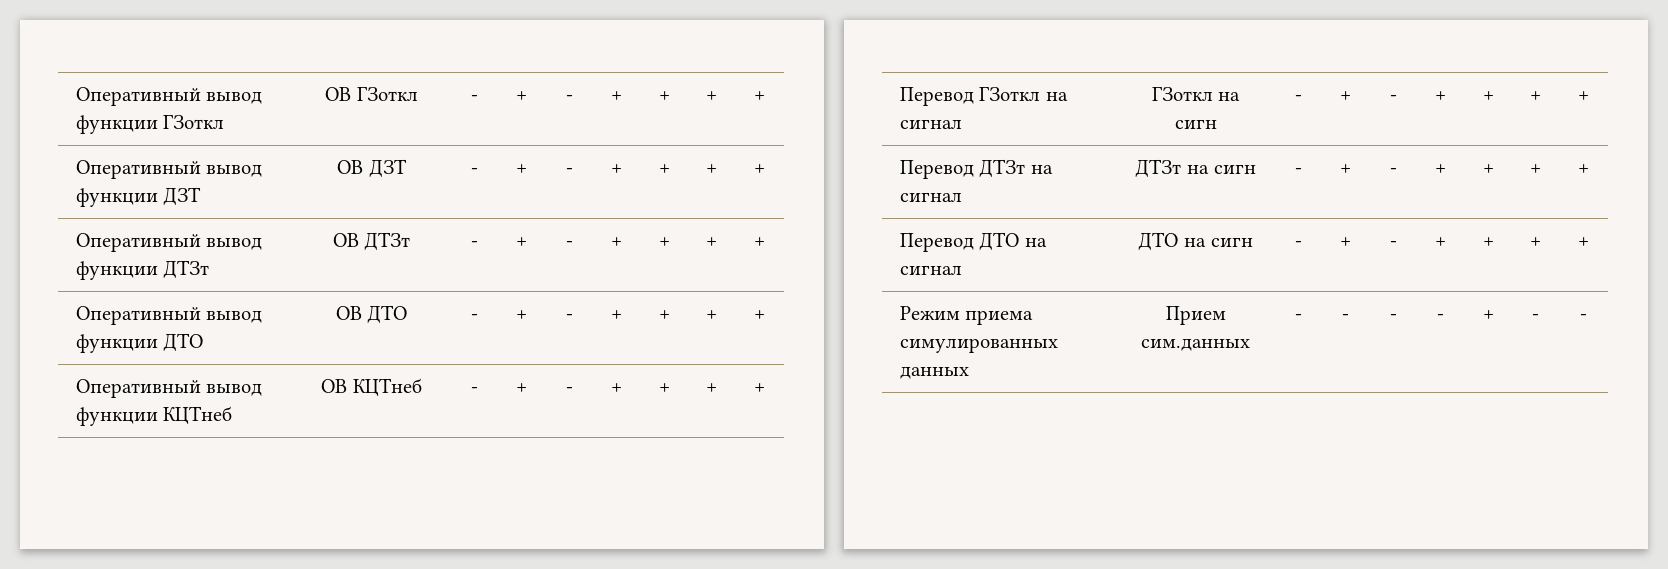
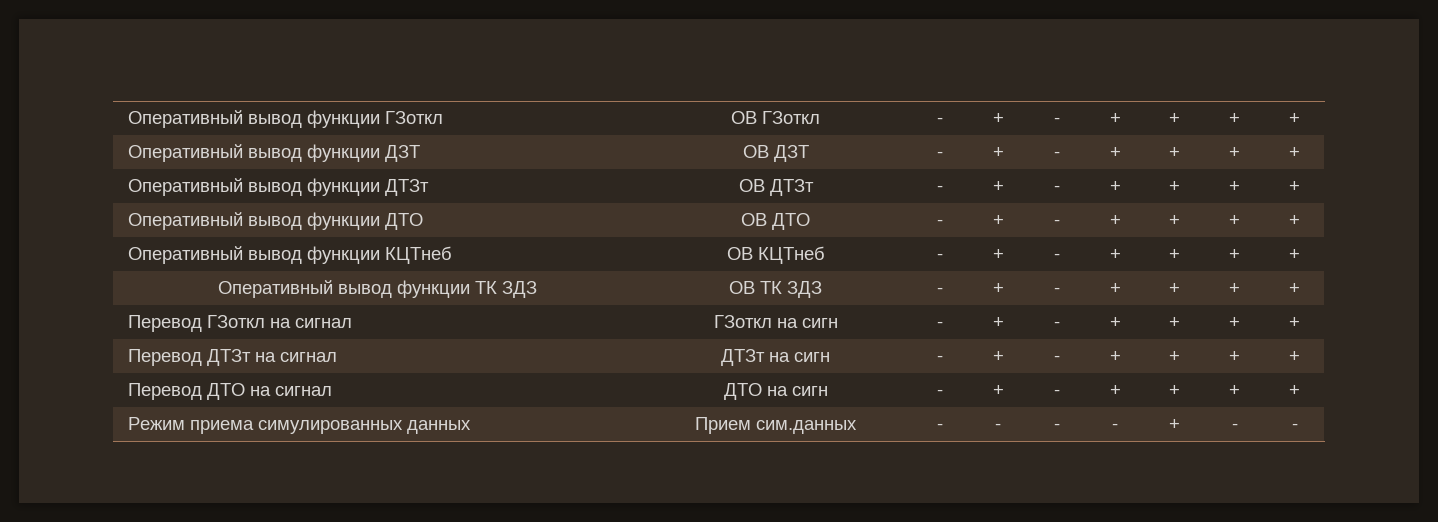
(765, 388) none -> [217,280,537,298] [729,281,822,298] [936,287,943,294] [992,283,1004,294] [1053,287,1060,294] [1109,283,1121,294] [1169,283,1180,294] [1229,283,1240,294] [1289,283,1300,294] // Оперативный вывод функции ТК ЗДЗ | ОВ ТК ЗДЗ | - | + | - | + | + | + | +

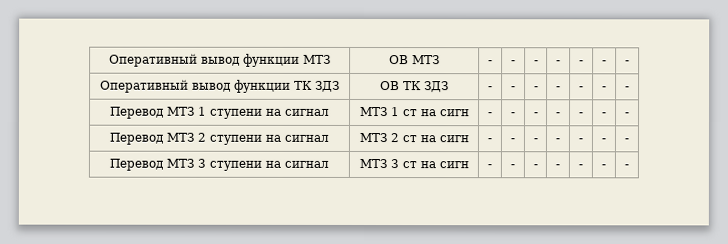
[128,110,444,128] [731,111,820,124] [936,117,943,124] [992,113,1004,124] [1053,117,1060,124] [1109,113,1121,124] [1169,113,1180,124] [1229,113,1240,124] [1289,113,1300,124] [128,144,421,162] [742,145,809,162] [936,151,943,158] [992,147,1004,158] [1053,151,1060,158] [1109,147,1121,158] [1169,147,1180,158] [1229,147,1240,158] [1289,147,1300,158] [128,178,430,196] [738,179,814,196] [936,185,943,192] [992,181,1004,192] [1053,185,1060,192] [1109,181,1121,192] [1169,181,1180,192] [1229,181,1240,192] [1289,181,1300,192] [128,212,424,230] [741,213,810,230] [936,219,943,226] [992,215,1004,226] [1053,219,1060,226] [1109,215,1121,226] [1169,215,1180,226] [1229,215,1240,226] [1289,215,1300,226] [128,246,453,264] [726,246,825,264] [936,253,943,260] [992,249,1004,260] [1053,253,1060,260] [1109,249,1121,260] [1169,249,1180,260] [1229,249,1240,260] [1289,249,1300,260] Оперативный вывод функции ГЗоткл | ОВ ГЗоткл | - | + | - | + | + | + | + // Оперативный вывод функции ДЗТ | ОВ ДЗТ | - | + | - | + | + | + | + // Оперативный вывод функции ДТЗт | ОВ ДТЗт | - | + | - | + | + | + | + // Оперативный вывод функции ДТО | ОВ ДТО | - | + | - | + | + | + | + // Оперативный вывод функции КЦТнеб | ОВ КЦТнеб | - | + | - | + | + | + | + -> [109,53,331,67] [389,55,440,65] [488,60,493,65] [511,60,516,65] [533,60,539,65] [556,60,561,65] [579,60,584,65] [602,60,607,65] [625,60,630,65] Оперативный вывод функции МТЗ | ОВ МТЗ | - | - | - | - | - | - | -
[992,283,1004,294] [1053,287,1060,294] [1109,283,1121,294] [1169,283,1180,294] [1229,283,1240,294] [1289,283,1300,294] [128,315,353,332] [713,315,838,328] [936,321,943,328] [992,317,1004,328] [1053,321,1060,328] [1109,317,1121,328] [1169,317,1180,328] [1229,317,1240,328] [1289,317,1300,328] [128,349,338,366] [721,349,830,366] [936,355,943,362] [992,351,1004,362] [1053,355,1060,362] [1109,351,1121,362] [1169,351,1180,362] [1229,351,1240,362] [1289,351,1300,362] [128,383,333,400] [723,383,828,400] [936,389,943,396] [992,385,1004,396] [1053,389,1060,396] [1109,385,1121,396] [1169,385,1180,396] [1229,385,1240,396] [1289,385,1300,396] [128,417,472,434] [695,417,857,434] [936,423,943,430] [995,423,1001,430] [1053,423,1060,430] [1112,423,1118,430] [1169,419,1180,430] | + | - | + | + | + | + // Перевод ГЗоткл на сигнал | ГЗоткл на сигн | - | + | - | + | + | + | + // Перевод ДТЗт на сигнал | ДТЗт на сигн | - | + | - | + | + | + | + // Перевод ДТО на сигнал | ДТО на сигн | - | + | - | + | + | + | + // Режим приема симулированных данных | Прием сим.данных | - | - | - | - | + -> [511,86,516,91] [533,86,539,91] [556,86,561,91] [579,86,584,91] [602,86,607,91] [625,86,630,91] [110,106,330,119] [359,106,470,117] [488,112,493,117] [511,112,516,117] [533,112,539,117] [556,112,561,117] [579,112,584,117] [602,112,607,117] [625,112,630,117] [109,132,329,145] [358,132,469,143] [487,138,492,143] [510,138,515,143] [532,138,538,143] [555,138,560,143] [578,138,583,143] [601,138,606,143] [624,138,629,143] [109,158,329,171] [358,158,469,169] [487,164,492,169] [510,164,515,169] [532,164,538,169] [555,164,560,169] [578,164,583,169] | - | - | - | - | - | - // Перевод МТЗ 1 ступени на сигнал | МТЗ 1 ст на сигн | - | - | - | - | - | - | - // Перевод МТЗ 2 ступени на сигнал | МТЗ 2 ст на сигн | - | - | - | - | - | - | - // Перевод МТЗ 3 ступени на сигнал | МТЗ 3 ст на сигн | - | - | - | - | -

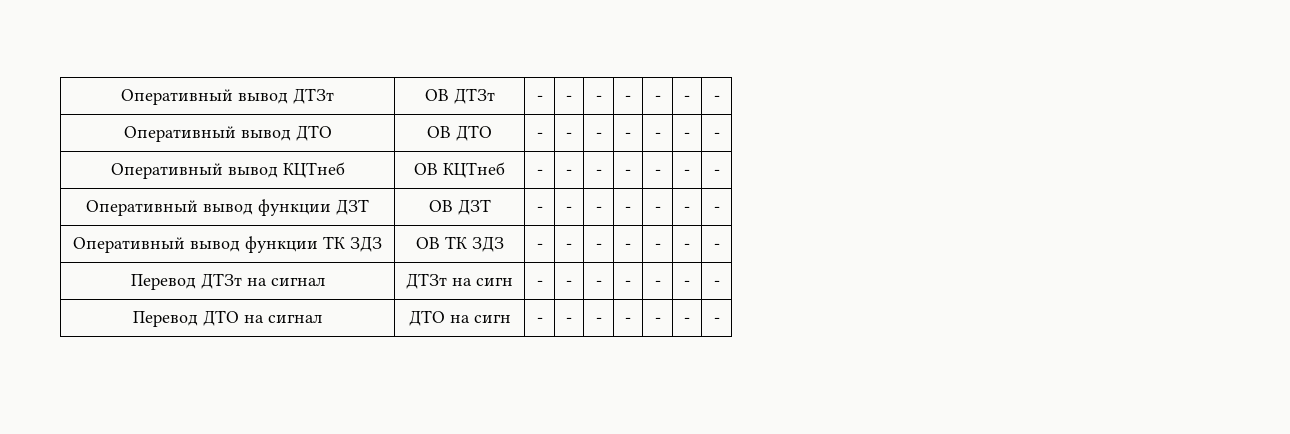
[109,53,331,67] [389,55,440,65] Оперативный вывод функции МТЗ | ОВ МТЗ -> [121,88,334,105] [424,88,495,104] [536,95,543,101] [566,95,572,101] [595,95,602,101] [625,95,631,101] [654,95,661,101] [684,95,690,101] [713,95,720,101] [123,125,332,142] [427,125,492,141] [536,132,543,138] [566,132,572,138] [595,132,602,138] [625,132,631,138] [654,132,661,138] [684,132,690,138] [713,132,720,138] [110,162,345,179] [414,162,505,178] [536,169,543,175] [566,169,572,175] [595,169,602,175] [625,169,631,175] [654,169,661,175] [684,169,690,175] [713,169,720,175] [86,199,369,216] [428,199,491,215] Оперативный вывод ДТЗт | ОВ ДТЗт | - | - | - | - | - | - | - // Оперативный вывод ДТО | ОВ ДТО | - | - | - | - | - | - | - // Оперативный вывод КЦТнеб | ОВ КЦТнеб | - | - | - | - | - | - | - // Оперативный вывод функции ДЗТ | ОВ ДЗТ
[167,106,330,119] [359,106,418,117] МТЗ 1 ступени на сигнал | МТЗ 1 ст -> [200,273,325,289] [406,273,447,289] ДТЗт на сигнал | ДТЗт
[166,132,329,145] [358,132,469,143] [487,138,492,143] [510,138,515,143] [532,138,538,143] [555,138,560,143] [578,138,583,143] [601,138,606,143] [624,138,629,143] [109,158,329,171] [358,158,469,169] [487,164,492,169] [510,164,515,169] [532,164,538,169] [555,164,560,169] [578,164,583,169] [601,164,606,169] [624,164,629,169] МТЗ 2 ступени на сигнал | МТЗ 2 ст на сигн | - | - | - | - | - | - | - // Перевод МТЗ 3 ступени на сигнал | МТЗ 3 ст на сигн | - | - | - | - | - | - | - -> [203,310,322,326] [408,310,511,326] [536,317,543,323] [566,317,572,323] [595,317,602,323] [625,317,631,323] [654,317,661,323] [684,317,690,323] [713,317,720,323] ДТО на сигнал | ДТО на сигн | - | - | - | - | - | - | -

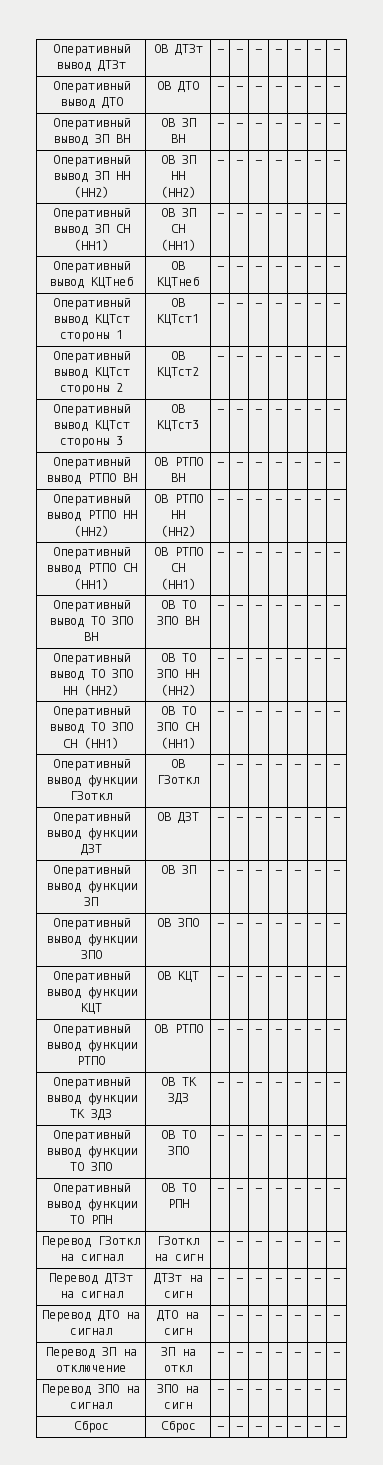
(720, 135) none -> [52,118,130,130] [52,134,130,146] [160,118,196,127] [171,134,185,143] [216,123,224,127] [235,123,243,127] [255,123,262,127] [274,123,282,127] [294,123,301,127] [313,123,321,127] [333,123,340,127] [52,155,130,167] [52,171,130,183] [73,186,109,198] [160,155,196,164] [171,171,185,180] [160,186,196,198] [216,160,224,164] [235,160,243,164] [255,160,262,164] [274,160,282,164] [294,160,301,164] [313,160,321,164] [333,160,340,164] [52,208,130,220] [52,224,130,236] [73,239,109,251] [160,208,196,217] [171,224,185,233] [160,239,196,251] [216,213,224,217] [235,213,243,217] [255,213,262,217] [274,213,282,217] [294,213,301,217] [313,213,321,217] [333,213,340,217] // Оперативный вывод ЗП ВН | ОВ ЗП ВН | - | - | - | - | - | - | - // Оперативный вывод ЗП НН (НН2) | ОВ ЗП НН (НН2) | - | - | - | - | - | - | - // Оперативный вывод ЗП СН (НН1) | ОВ ЗП СН (НН1) | - | - | - | - | - | - | -
(720, 172) none -> [52,298,130,310] [52,314,130,326] [59,330,123,342] [171,298,185,307] [157,314,199,326] [216,303,224,307] [235,303,243,307] [255,303,262,307] [274,303,282,307] [294,303,301,307] [313,303,321,307] [333,303,340,307] [52,351,130,363] [52,367,130,379] [59,383,123,395] [171,351,185,360] [157,367,199,379] [216,356,224,360] [235,356,243,360] [255,356,262,360] [274,356,282,360] [294,356,301,360] [313,356,321,360] [333,356,340,360] [52,404,130,416] [52,420,130,432] [59,436,123,448] [171,404,185,413] [157,420,199,432] [216,409,224,413] [235,409,243,413] [255,409,262,413] [274,409,282,413] [294,409,301,413] [313,409,321,413] [333,409,340,413] [52,457,130,469] [45,473,137,485] [153,457,203,466] [171,473,185,482] [216,462,224,466] [235,462,243,466] [255,462,262,466] [274,462,282,466] [294,462,301,466] [313,462,321,466] [333,462,340,466] [52,494,130,506] [45,510,137,522] [73,525,109,537] [153,494,203,503] [171,510,185,519] [160,525,196,537] [216,499,224,503] [235,499,243,503] [255,499,262,503] [274,499,282,503] [294,499,301,503] [313,499,321,503] [333,499,340,503] [52,547,130,559] [45,563,137,575] [73,578,109,590] [153,547,203,556] [171,563,185,572] [160,578,196,590] [216,552,224,556] [235,552,243,556] [255,552,262,556] [274,552,282,556] [294,552,301,556] [313,552,321,556] [333,552,340,556] [52,600,130,612] [49,616,133,628] [84,632,98,641] [160,600,196,609] [157,616,199,625] [216,605,224,609] [235,605,243,609] [255,605,262,609] [274,605,282,609] [294,605,301,609] [313,605,321,609] [333,605,340,609] [52,653,130,665] [49,669,133,681] [63,684,119,696] [160,653,196,662] [157,669,199,678] [160,684,196,696] [216,658,224,662] [235,658,243,662] [255,658,262,662] [274,658,282,662] [294,658,301,662] [313,658,321,662] [333,658,340,662] [52,706,130,718] [49,722,133,734] [63,737,119,749] [160,706,196,715] [157,722,199,731] [160,737,196,749] [216,711,224,715] [235,711,243,715] [255,711,262,715] [274,711,282,715] [294,711,301,715] [313,711,321,715] [333,711,340,715] [52,759,130,771] [45,775,137,787] [70,791,112,800] [171,759,185,768] [157,775,199,784] [216,764,224,768] [235,764,243,768] [255,764,262,768] [274,764,282,768] [294,764,301,768] [313,764,321,768] [333,764,340,768] // Оперативный вывод КЦТст стороны 1 | ОВ КЦТст1 | - | - | - | - | - | - | - // Оперативный вывод КЦТст стороны 2 | ОВ КЦТст2 | - | - | - | - | - | - | - // Оперативный вывод КЦТст стороны 3 | ОВ КЦТст3 | - | - | - | - | - | - | - // Оперативный вывод РТПО ВН | ОВ РТПО ВН | - | - | - | - | - | - | - // Оперативный вывод РТПО НН (НН2) | ОВ РТПО НН (НН2) | - | - | - | - | - | - | - // Оперативный вывод РТПО СН (НН1) | ОВ РТПО СН (НН1) | - | - | - | - | - | - | - // Оперативный вывод ТО ЗПО ВН | ОВ ТО ЗПО ВН | - | - | - | - | - | - | - // Оперативный вывод ТО ЗПО НН (НН2) | ОВ ТО ЗПО НН (НН2) | - | - | - | - | - | - | - // Оперативный вывод ТО ЗПО СН (НН1) | ОВ ТО ЗПО СН (НН1) | - | - | - | - | - | - | - // Оперативный вывод функции ГЗоткл | ОВ ГЗоткл | - | - | - | - | - | - | -
(720, 209) none -> [52,865,130,877] [45,881,137,893] [84,897,98,906] [160,865,196,874] [216,870,224,874] [235,870,243,874] [255,870,262,874] [274,870,282,874] [294,870,301,874] [313,870,321,874] [333,870,340,874] [52,918,130,930] [45,934,137,946] [80,950,102,959] [157,918,199,927] [216,923,224,927] [235,923,243,927] [255,923,262,927] [274,923,282,927] [294,923,301,927] [313,923,321,927] [333,923,340,927] [52,971,130,983] [45,987,137,999] [80,1003,102,1015] [157,971,199,983] [216,976,224,980] [235,976,243,980] [255,976,262,980] [274,976,282,980] [294,976,301,980] [313,976,321,980] [333,976,340,980] [52,1024,130,1036] [45,1040,137,1052] [77,1056,105,1065] [153,1024,203,1033] [216,1029,224,1033] [235,1029,243,1033] [255,1029,262,1033] [274,1029,282,1033] [294,1029,301,1033] [313,1029,321,1033] [333,1029,340,1033] // Оперативный вывод функции ЗП | ОВ ЗП | - | - | - | - | - | - | - // Оперативный вывод функции ЗПО | ОВ ЗПО | - | - | - | - | - | - | - // Оперативный вывод функции КЦТ | ОВ КЦТ | - | - | - | - | - | - | - // Оперативный вывод функции РТПО | ОВ РТПО | - | - | - | - | - | - | -
(720, 246) none -> [52,1130,130,1142] [45,1146,137,1158] [70,1162,112,1171] [160,1130,196,1139] [167,1146,189,1155] [216,1135,224,1139] [235,1135,243,1139] [255,1135,262,1139] [274,1135,282,1139] [294,1135,301,1139] [313,1135,321,1139] [333,1135,340,1139] [52,1183,130,1195] [45,1199,137,1211] [70,1215,112,1224] [160,1183,196,1192] [167,1199,189,1208] [216,1188,224,1192] [235,1188,243,1192] [255,1188,262,1192] [274,1188,282,1192] [294,1188,301,1192] [313,1188,321,1192] [333,1188,340,1192] [42,1236,140,1248] [59,1254,123,1261] [157,1236,199,1245] [153,1254,203,1261] [216,1241,224,1245] [235,1241,243,1245] [255,1241,262,1245] [274,1241,282,1245] [294,1241,301,1245] [313,1241,321,1245] [333,1241,340,1245] // Оперативный вывод функции ТО ЗПО | ОВ ТО ЗПО | - | - | - | - | - | - | - // Оперативный вывод функции ТО РПН | ОВ ТО РПН | - | - | - | - | - | - | - // Перевод ГЗоткл на сигнал | ГЗоткл на сигн | - | - | - | - | - | - | -
(720, 320) none -> [45,1347,137,1359] [56,1365,126,1372] [160,1347,196,1356] [164,1365,192,1372] [216,1352,224,1356] [235,1352,243,1356] [255,1352,262,1356] [274,1352,282,1356] [294,1352,301,1356] [313,1352,321,1356] [333,1352,340,1356] [42,1384,140,1396] [70,1402,112,1409] [157,1384,199,1393] [164,1402,192,1409] [216,1389,224,1393] [235,1389,243,1393] [255,1389,262,1393] [274,1389,282,1393] [294,1389,301,1393] [313,1389,321,1393] [333,1389,340,1393] [73,1420,109,1433] [160,1420,196,1433] [216,1426,224,1430] [235,1426,243,1430] [255,1426,262,1430] [274,1426,282,1430] [294,1426,301,1430] [313,1426,321,1430] [333,1426,340,1430] // Перевод ЗП на отключение | ЗП на откл | - | - | - | - | - | - | - // Перевод ЗПО на сигнал | ЗПО на сигн | - | - | - | - | - | - | - // Сброс | Сброс | - | - | - | - | - | - | -

